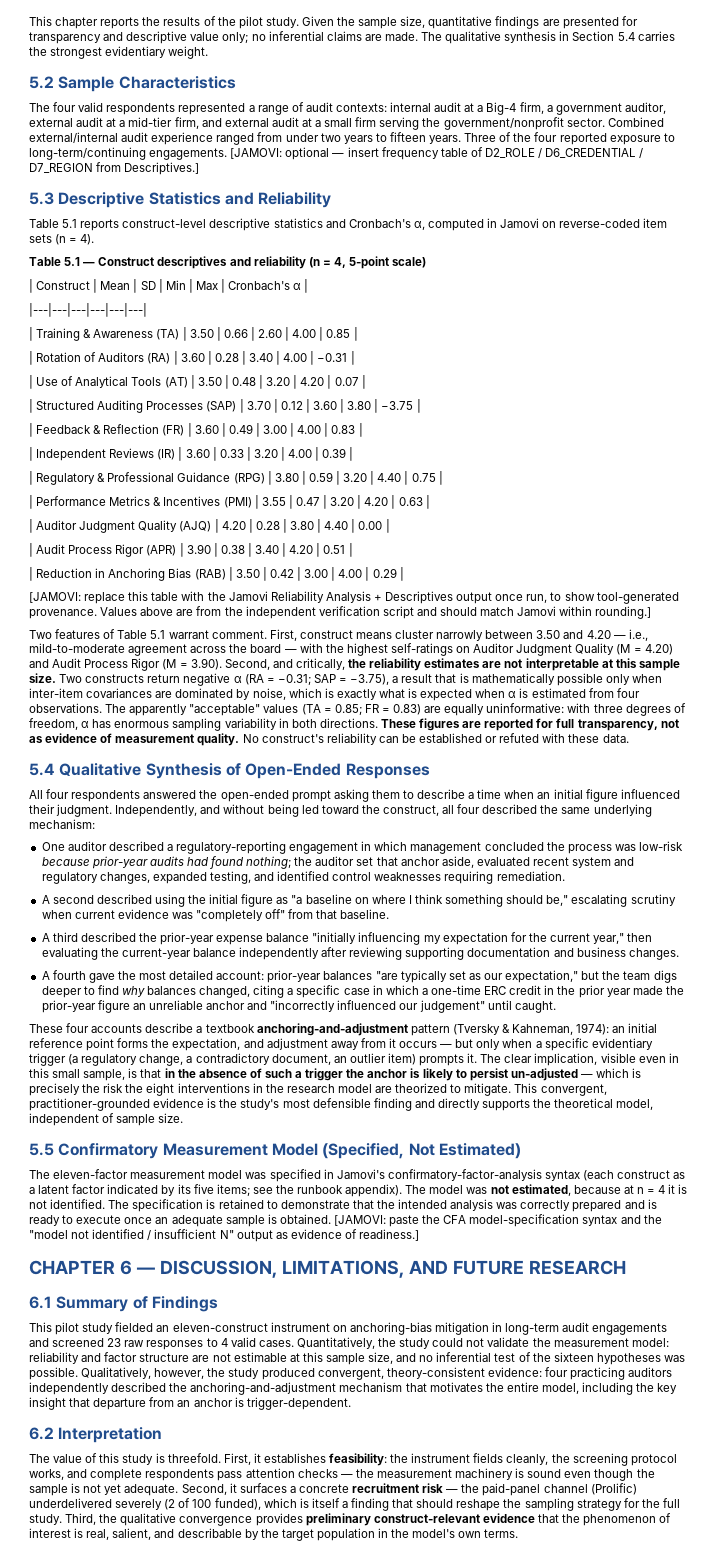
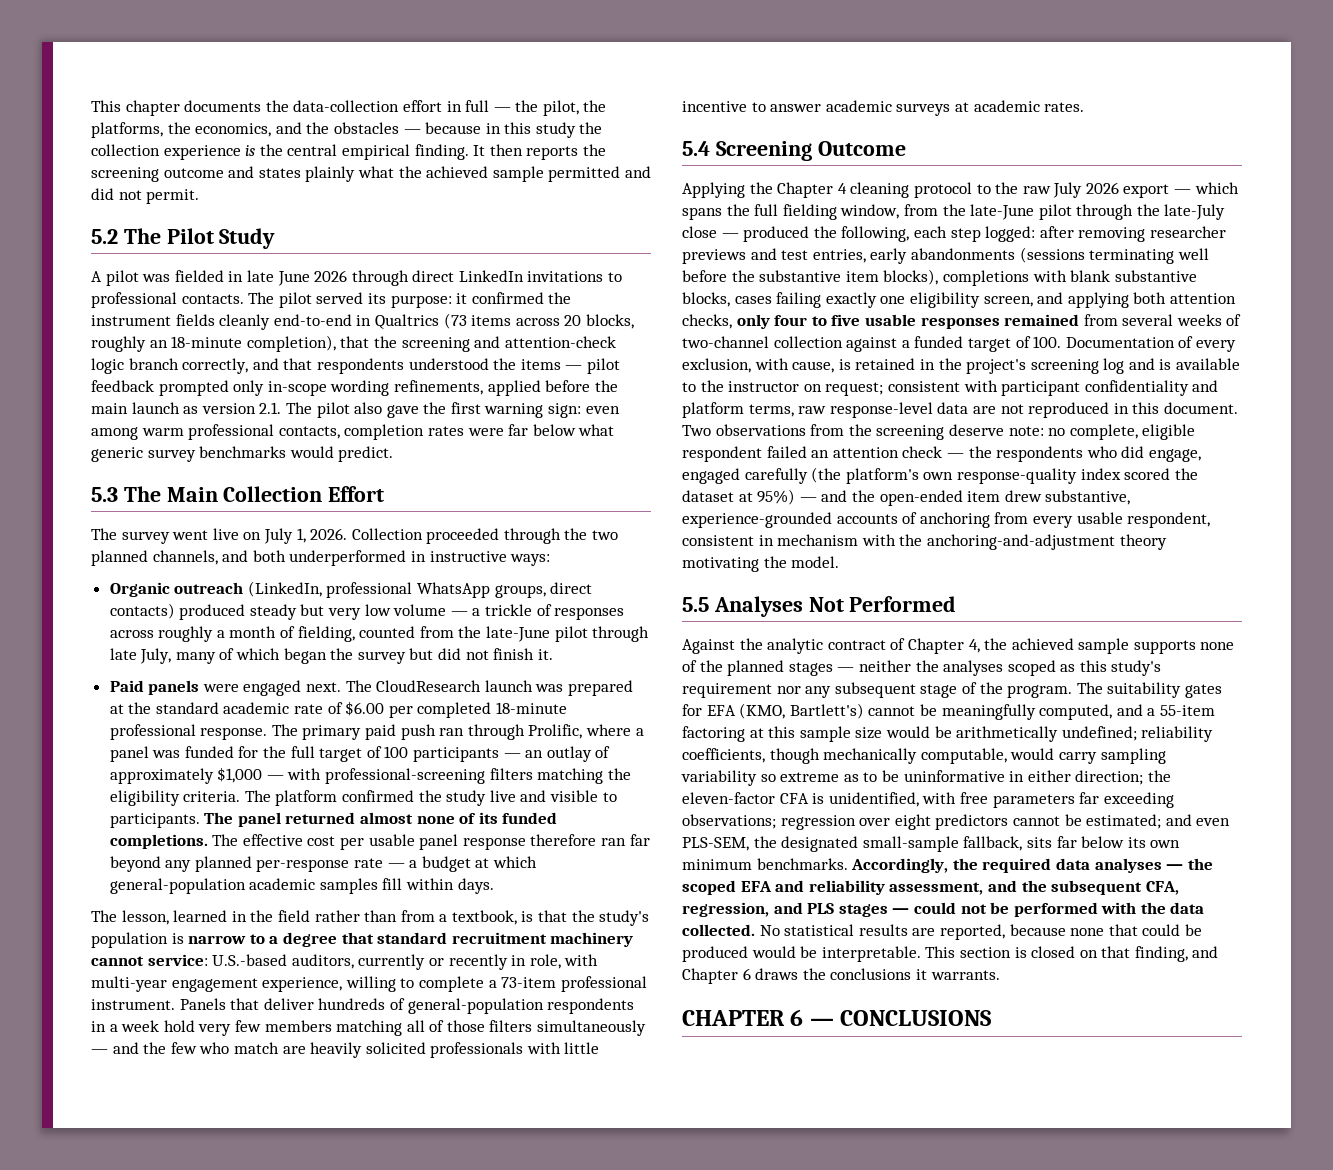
[100,16,638,29] [29,31,675,44] [29,46,209,59] [29,76,236,92] [29,102,666,115] [29,117,664,130] [29,132,675,145] [29,147,644,160] [29,162,200,175] [29,192,332,208] [29,218,668,231] [29,234,95,245] [29,256,427,269] [29,279,309,293] [29,303,147,317] [29,327,358,341] [29,351,355,365] [29,375,366,389] [29,399,421,413] [29,423,363,437] [29,447,354,461] [29,471,443,485] [29,495,430,509] [29,519,390,533] [29,543,353,557] [29,567,404,581] [29,591,679,604] [29,606,652,619] [29,629,648,641] [29,643,673,656] [29,658,680,671] [29,673,662,686] [29,688,640,701] [29,703,686,716] [29,718,679,731] [29,733,629,746] [29,763,430,779] [29,789,680,802] [29,804,652,817] [29,819,95,829] [41,841,684,854] [41,856,635,869] [41,871,565,884] [41,894,676,907] [41,909,390,922] [41,932,653,945] [41,947,679,960] [41,970,677,983] [41,985,684,998] [41,1000,556,1013] [29,1023,658,1036] [29,1038,653,1051] [29,1053,679,1066] [29,1068,642,1081] [29,1083,607,1096] [29,1098,654,1111] [29,1113,184,1126] [29,1143,521,1159] [29,1169,686,1182] [29,1184,688,1197] [29,1199,657,1212] [29,1214,662,1227] [29,1229,420,1242] [29,1260,626,1278] [29,1296,218,1312] [29,1322,668,1335] [29,1337,669,1350] [29,1352,685,1365] [29,1367,673,1380] [29,1382,678,1395] [29,1397,351,1410] [29,1427,163,1443] [29,1453,677,1466] [29,1468,655,1481] [29,1483,637,1496] [29,1498,680,1511] [29,1513,672,1526] [29,1528,519,1541] reports the results of the pilot study. Given the sample size, quantitative findings are presented for transparency and descriptive value only; no inferential claims are made. The qualitative synthesis in Section 5.4 carries the strongest evidentiary weight. // 5.2 Sample Characteristics // The four valid respondents represented a range of audit contexts: internal audit at a Big-4 firm, a government auditor, external audit at a mid-tier firm, and external audit at a small firm serving the government/nonprofit sector. Combined external/internal audit experience ranged from under two years to fifteen years. Three of the four reported exposure to long-term/continuing engagements. [JAMOVI: optional — insert frequency table of D2_ROLE / D6_CREDENTIAL / D7_REGION from Descriptives.] // 5.3 Descriptive Statistics and Reliability // Table 5.1 reports construct-level descriptive statistics and Cronbach's α, computed in Jamovi on reverse-coded item sets (n = 4). // Table 5.1 — Construct descriptives and reliability (n = 4, 5-point scale) // | Construct | Mean | SD | Min | Max | Cronbach's α | // |---|---|---|---|---|---| // | Training & Awareness (TA) | 3.50 | 0.66 | 2.60 | 4.00 | 0.85 | // | Rotation of Auditors (RA) | 3.60 | 0.28 | 3.40 | 4.00 | −0.31 | // | Use of Analytical Tools (AT) | 3.50 | 0.48 | 3.20 | 4.20 | 0.07 | // | Structured Auditing Processes (SAP) | 3.70 | 0.12 | 3.60 | 3.80 | −3.75 | // | Feedback & Reflection (FR) | 3.60 | 0.49 | 3.00 | 4.00 | 0.83 | // | Independent Reviews (IR) | 3.60 | 0.33 | 3.20 | 4.00 | 0.39 | // | Regulatory & Professional Guidance (RPG) | 3.80 | 0.59 | 3.20 | 4.40 | 0.75 | // | Performance Metrics & Incentives (PMI) | 3.55 | 0.47 | 3.20 | 4.20 | 0.63 | // | Auditor Judgment Quality (AJQ) | 4.20 | 0.28 | 3.80 | 4.40 | 0.00 | // | Audit Process Rigor (APR) | 3.90 | 0.38 | 3.40 | 4.20 | 0.51 | // | Reduction in Anchoring Bias (RAB) | 3.50 | 0.42 | 3.00 | 4.00 | 0.29 | // [JAMOVI: replace this table with the Jamovi Reliability Analysis + Descriptives output once run, to show tool-generated provenance. Values above are from the independent verification script and should match Jamovi within rounding.] // Two features of Table 5.1 warrant comment. First, construct means cluster narrowly between 3.50 and 4.20 — i.e., mild-to-moderate agreement across the board — with the highest self-ratings on Auditor Judgment Quality (M = 4.20) and Audit Process Rigor (M = 3.90). Second, and critically, the reliability estimates are not interpretable at this sample size. Two constructs return negative α (RA = −0.31; SAP = −3.75), a result that is mathematically possible only when inter-item covariances are dominated by noise, which is exactly what is expected when α is estimated from four observations. The apparently "acceptable" values (TA = 0.85; FR = 0.83) are equally uninformative: with three degrees of freedom, α has enormous sampling variability in both directions. These figures are reported for full transparency, not as evidence of measurement quality. No construct's reliability can be established or refuted with these data. // 5.4 Qualitative Synthesis of Open-Ended Responses // All four respondents answered the open-ended prompt asking them to describe a time when an initial figure influenced their judgment. Independently, and without being led toward the construct, all four described the same underlying mechanism: // One auditor described a regulatory-reporting engagement in which management concluded the process was low-risk because prior-year audits had found nothing; the auditor set that anchor aside, evaluated recent system and regulatory changes, expanded testing, and identified control weaknesses requiring remediation. // A second described using the initial figure as "a baseline on where I think something should be," escalating scrutiny when current evidence was "completely off" from that baseline. // A third described the prior-year expense balance "initially influencing my expectation for the current year," then evaluating the current-year balance independently after reviewing supporting documentation and business changes. // A fourth gave the most detailed account: prior-year balances "are typically set as our expectation," but the team digs deeper to find why balances changed, citing a specific case in which a one-time ERC credit in the prior year made the prior-year figure an unreliable anchor and "incorrectly influenced our judgement" until caught. // These four accounts describe a textbook anchoring-and-adjustment pattern (Tversky & Kahneman, 1974): an initial reference point forms the expectation, and adjustment away from it occurs — but only when a specific evidentiary trigger (a regulatory change, a contradictory document, an outlier item) prompts it. The clear implication, visible even in this small sample, is that in the absence of such a trigger the anchor is likely to persist un-adjusted — which is precisely the risk the eight interventions in the research model are theorized to mitigate. This convergent, practitioner-grounded evidence is the study's most defensible finding and directly supports the theoretical model, independent of sample size. // 5.5 Confirmatory Measurement Model (Specified, Not Estimated) // The eleven-factor measurement model was specified in Jamovi's confirmatory-factor-analysis syntax (each construct as a latent factor indicated by its five items; see the runbook appendix). The model was not estimated, because at n = 4 it is not identified. The specification is retained to demonstrate that the intended analysis was correctly prepared and is ready to execute once an adequate sample is obtained. [JAMOVI: paste the CFA model-specification syntax and the "model not identified / insufficient N" output as evidence of readiness.] // CHAPTER 6 — DISCUSSION, LIMITATIONS, AND FUTURE RESEARCH // 6.1 Summary of Findings // This pilot study fielded an eleven-construct instrument on anchoring-bias mitigation in long-term audit engagements and screened 23 raw responses to 4 valid cases. Quantitatively, the study could not validate the measurement model: reliability and factor structure are not estimable at this sample size, and no inferential test of the sixteen hypotheses was possible. Qualitatively, however, the study produced convergent, theory-consistent evidence: four practicing auditors independently described the anchoring-and-adjustment mechanism that motivates the entire model, including the key insight that departure from an anchor is trigger-dependent. // 6.2 Interpretation // The value of this study is threefold. First, it establishes feasibility: the instrument fields cleanly, the screening protocol works, and complete respondents pass attention checks — the measurement machinery is sound even though the sample is not yet adequate. Second, it surfaces a concrete recruitment risk — the paid-panel channel (Prolific) underdelivered severely (2 of 100 funded), which is itself a finding that should reshape the sampling strategy for the full study. Third, the qualitative convergence provides preliminary construct-relevant evidence that the phenomenon of interest is real, salient, and describable by the target population in the model's own terms. -> [184,100,607,116] [91,122,603,138] [91,144,606,160] [91,166,651,182] [91,188,200,204] [91,228,276,249] [91,270,623,286] [91,292,572,308] [91,313,634,330] [91,335,616,352] [91,358,620,374] [91,380,618,396] [91,402,620,418] [91,424,615,440] [91,446,394,462] [91,486,385,502] [91,528,619,544] [91,550,551,566] [109,581,593,598] [109,603,625,620] [109,626,650,642] [109,648,553,664] [109,680,634,696] [109,701,568,718] [109,724,644,740] [109,746,611,762] [109,767,631,784] [109,790,617,806] [109,812,558,828] [109,834,650,850] [109,856,538,872] [109,878,494,894] [91,910,650,926] [91,932,634,948] [91,954,599,970] [91,976,647,992] [91,998,635,1014] [91,1020,647,1036] [91,1042,600,1058] [682,100,1085,116] [682,141,906,161] [682,182,1239,198] [682,204,1226,220] [682,226,1226,242] [682,247,1209,264] [682,269,1197,286] [682,292,1236,308] [682,314,1242,329] [682,336,1236,352] [682,358,1241,374] [682,380,1219,396] [682,402,1238,418] [682,424,1196,440] [682,446,1201,462] [682,467,1198,484] [682,489,1131,506] [682,512,1211,528] [682,534,1167,550] [682,556,840,572] [682,596,957,617] [682,638,1235,654] [682,660,1162,676] [682,682,1222,698] [682,703,1215,720] [682,726,1214,742] [682,748,1166,764] [681,770,1171,786] [682,792,1174,808] [682,814,1231,830] [682,836,1181,852] [682,858,1213,873] [682,880,1179,895] [682,902,1205,917] [682,924,1202,940] [682,946,1219,962] [682,968,1000,984] [682,1009,992,1026] documents the data-collection effort in full — the pilot, the platforms, the economics, and the obstacles — because in this study the collection experience is the central empirical finding. It then reports the screening outcome and states plainly what the achieved sample permitted and did not permit. // 5.2 The Pilot Study // A pilot was fielded in late June 2026 through direct LinkedIn invitations to professional contacts. The pilot served its purpose: it confirmed the instrument fields cleanly end-to-end in Qualtrics (73 items across 20 blocks, roughly an 18-minute completion), that the screening and attention-check logic branch correctly, and that respondents understood the items — pilot feedback prompted only in-scope wording refinements, applied before the main launch as version 2.1. The pilot also gave the first warning sign: even among warm professional contacts, completion rates were far below what generic survey benchmarks would predict. // 5.3 The Main Collection Effort // The survey went live on July 1, 2026. Collection proceeded through the two planned channels, and both underperformed in instructive ways: // Organic outreach (LinkedIn, professional WhatsApp groups, direct contacts) produced steady but very low volume — a trickle of responses across roughly a month of fielding, counted from the late-June pilot through late July, many of which began the survey but did not finish it. // Paid panels were engaged next. The CloudResearch launch was prepared at the standard academic rate of $6.00 per completed 18-minute professional response. The primary paid push ran through Prolific, where a panel was funded for the full target of 100 participants — an outlay of approximately $1,000 — with professional-screening filters matching the eligibility criteria. The platform confirmed the study live and visible to participants. The panel returned almost none of its funded completions. The effective cost per usable panel response therefore ran far beyond any planned per-response rate — a budget at which general-population academic samples fill within days. // The lesson, learned in the field rather than from a textbook, is that the study's population is narrow to a degree that standard recruitment machinery cannot service: U.S.-based auditors, currently or recently in role, with multi-year engagement experience, willing to complete a 73-item professional instrument. Panels that deliver hundreds of general-population respondents in a week hold very few members matching all of those filters simultaneously — and the few who match are heavily solicited professionals with little incentive to answer academic surveys at academic rates. // 5.4 Screening Outcome // Applying the Chapter 4 cleaning protocol to the raw July 2026 export — which spans the full fielding window, from the late-June pilot through the late-July close — produced the following, each step logged: after removing researcher previews and test entries, early abandonments (sessions terminating well before the substantive item blocks), completions with blank substantive blocks, cases failing exactly one eligibility screen, and applying both attention checks, only four to five usable responses remained from several weeks of two-channel collection against a funded target of 100. Documentation of every exclusion, with cause, is retained in the project's screening log and is available to the instructor on request; consistent with participant confidentiality and platform terms, raw response-level data are not reproduced in this document. Two observations from the screening deserve note: no complete, eligible respondent failed an attention check — the respondents who did engage, engaged carefully (the platform's own response-quality index scored the dataset at 95%) — and the open-ended item drew substantive, experience-grounded accounts of anchoring from every usable respondent, consistent in mechanism with the anchoring-and-adjustment theory motivating the model. // 5.5 Analyses Not Performed // Against the analytic contract of Chapter 4, the achieved sample supports none of the planned stages — neither the analyses scoped as this study's requirement nor any subsequent stage of the program. The suitability gates for EFA (KMO, Bartlett's) cannot be meaningfully computed, and a 55-item factoring at this sample size would be arithmetically undefined; reliability coefficients, though mechanically computable, would carry sampling variability so extreme as to be uninformative in either direction; the eleven-factor CFA is unidentified, with free parameters far exceeding observations; regression over eight predictors cannot be estimated; and even PLS-SEM, the designated small-sample fallback, sits far below its own minimum benchmarks. Accordingly, the required data analyses — the scoped EFA and reliability assessment, and the subsequent CFA, regression, and PLS stages — could not be performed with the data collected. No statistical results are reported, because none that could be produced would be interpretable. This section is closed on that finding, and Chapter 6 draws the conclusions it warrants. // CHAPTER 6 — CONCLUSIONS

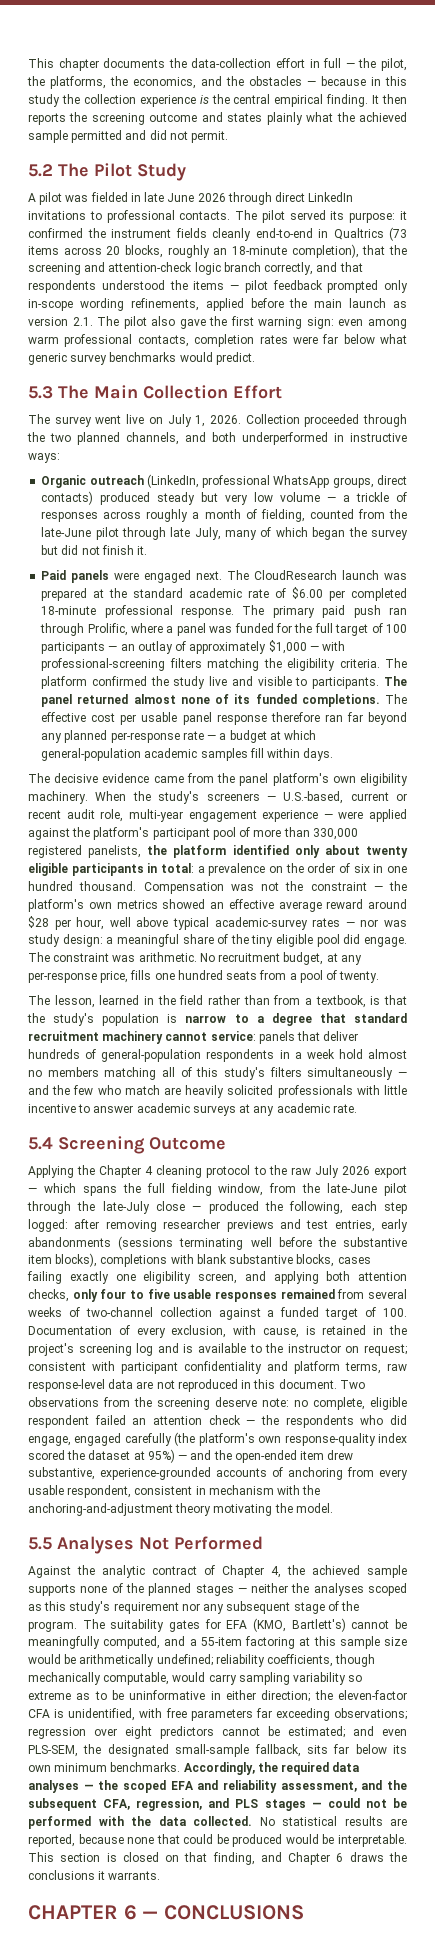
(494, 886) none -> [28,773,408,786] [28,791,407,804] [28,809,407,822] [28,827,358,840] [28,845,409,858] [28,863,408,876] [28,881,407,894] [28,899,407,912] [28,916,408,930] [28,934,407,947] [28,952,362,965] [28,970,380,983] // The decisive evidence came from the panel platform's own eligibility machinery. When the study's screeners — U.S.-based, current or recent audit role, multi-year engagement experience — were applied against the platform's participant pool of more than 330,000 registered panelists, the platform identified only about twenty eligible participants in total: a prevalence on the order of six in one hundred thousand. Compensation was not the constraint — the platform's own metrics showed an effective average reward around $28 per hour, well above typical academic-survey rates — nor was study design: a meaningful share of the tiny eligible pool did engage. The constraint was arithmetic. No recruitment budget, at any per-response price, fills one hundred seats from a pool of twenty.
[212,954,599,970] [91,976,647,992] [91,998,226,1010] U.S.-based auditors, currently or recently in role, with multi-year engagement experience, willing to complete a 73-item professional instrument. Panels -> [258,1031,295,1044] panels
[198,1020,261,1036] very few -> [368,1049,407,1059] [28,1070,42,1077] almost no
[446,1020,485,1032] those -> [196,1067,265,1080] this study's
[973,100,1085,112] academic rates. -> [253,1103,357,1116] any academic rate.

